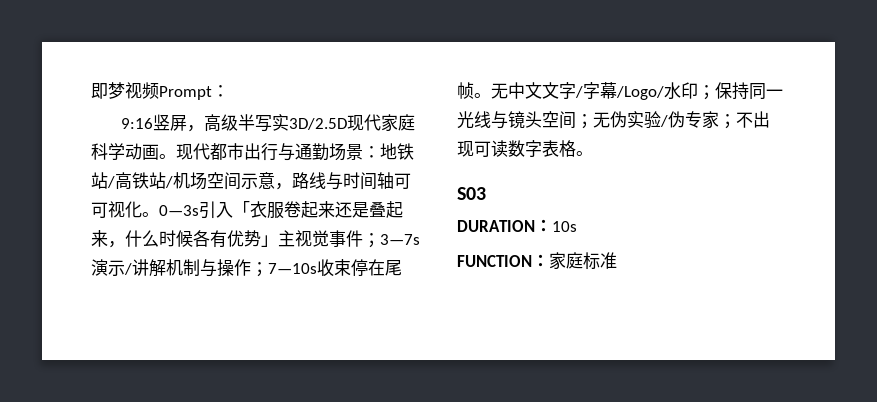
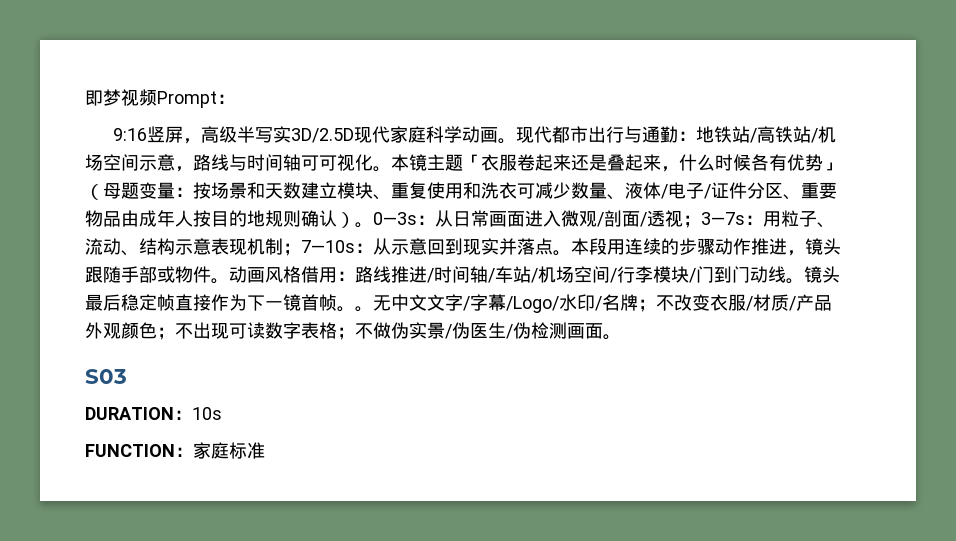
[329,143,363,161] 场景 -> (679, 134) none
[159,201,233,219] 0—3s引入 -> [391,154,463,171] 本镜主题
[278,230,420,248] [91,259,402,277] [457,82,474,99] 主视觉事件；3—7s演示/讲解机制与操作；7—10s收束停在尾帧 -> [85,182,837,200] [85,210,835,228] [85,238,841,256] [85,266,840,284] [85,294,355,312] （母题变量：按场景和天数建立模块、重复使用和洗衣可减少数量、液体/电子/证件分区、重要物品由成年人按目的地规则确认）。0—3s：从日常画面进入微观/剖面/透视；3—7s：用粒子、流动、结构示意表现机制；7—10s：从示意回到现实并落点。本段用连续的步骤动作推进，镜头跟随手部或物件。动画风格借用：路线推进/时间轴/车站/机场空间/行李模块/门到门动线。镜头最后稳定帧直接作为下一镜首帧。
[698,82,783,100] [457,111,719,129] ；保持同一光线与镜头空间；无伪实验/伪专家 -> [595,294,832,312] [85,322,157,339] /名牌；不改变衣服/材质/产品外观颜色
(576, 148) none -> [337,322,603,340] ；不做伪实景/伪医生/伪检测画面

